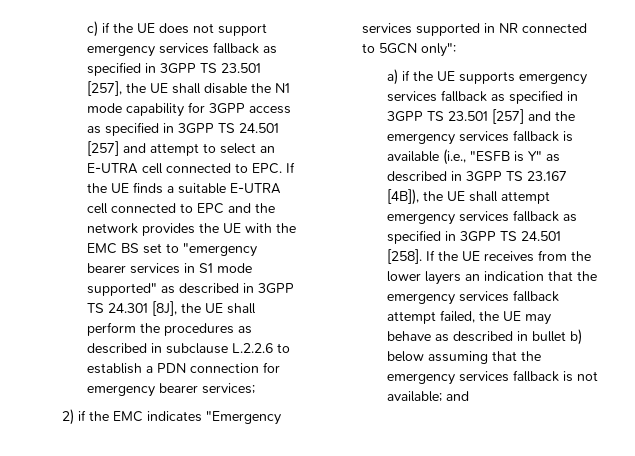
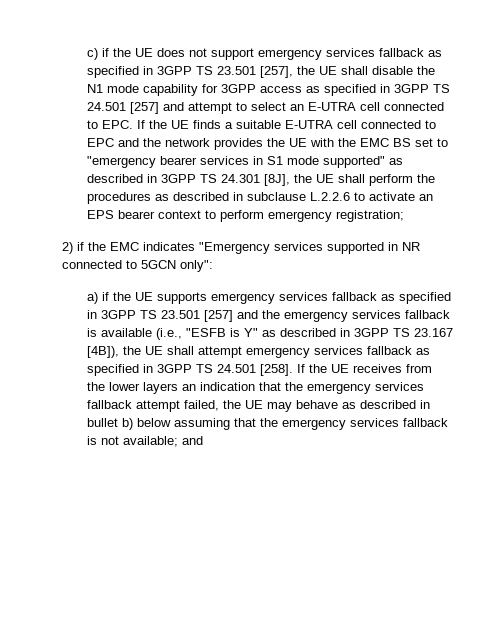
[86,362,280,374] [86,383,255,397] establish a PDN connection for emergency bearer services; -> [368,192,433,201] [86,210,404,222] activate an EPS bearer context to perform emergency registration;

